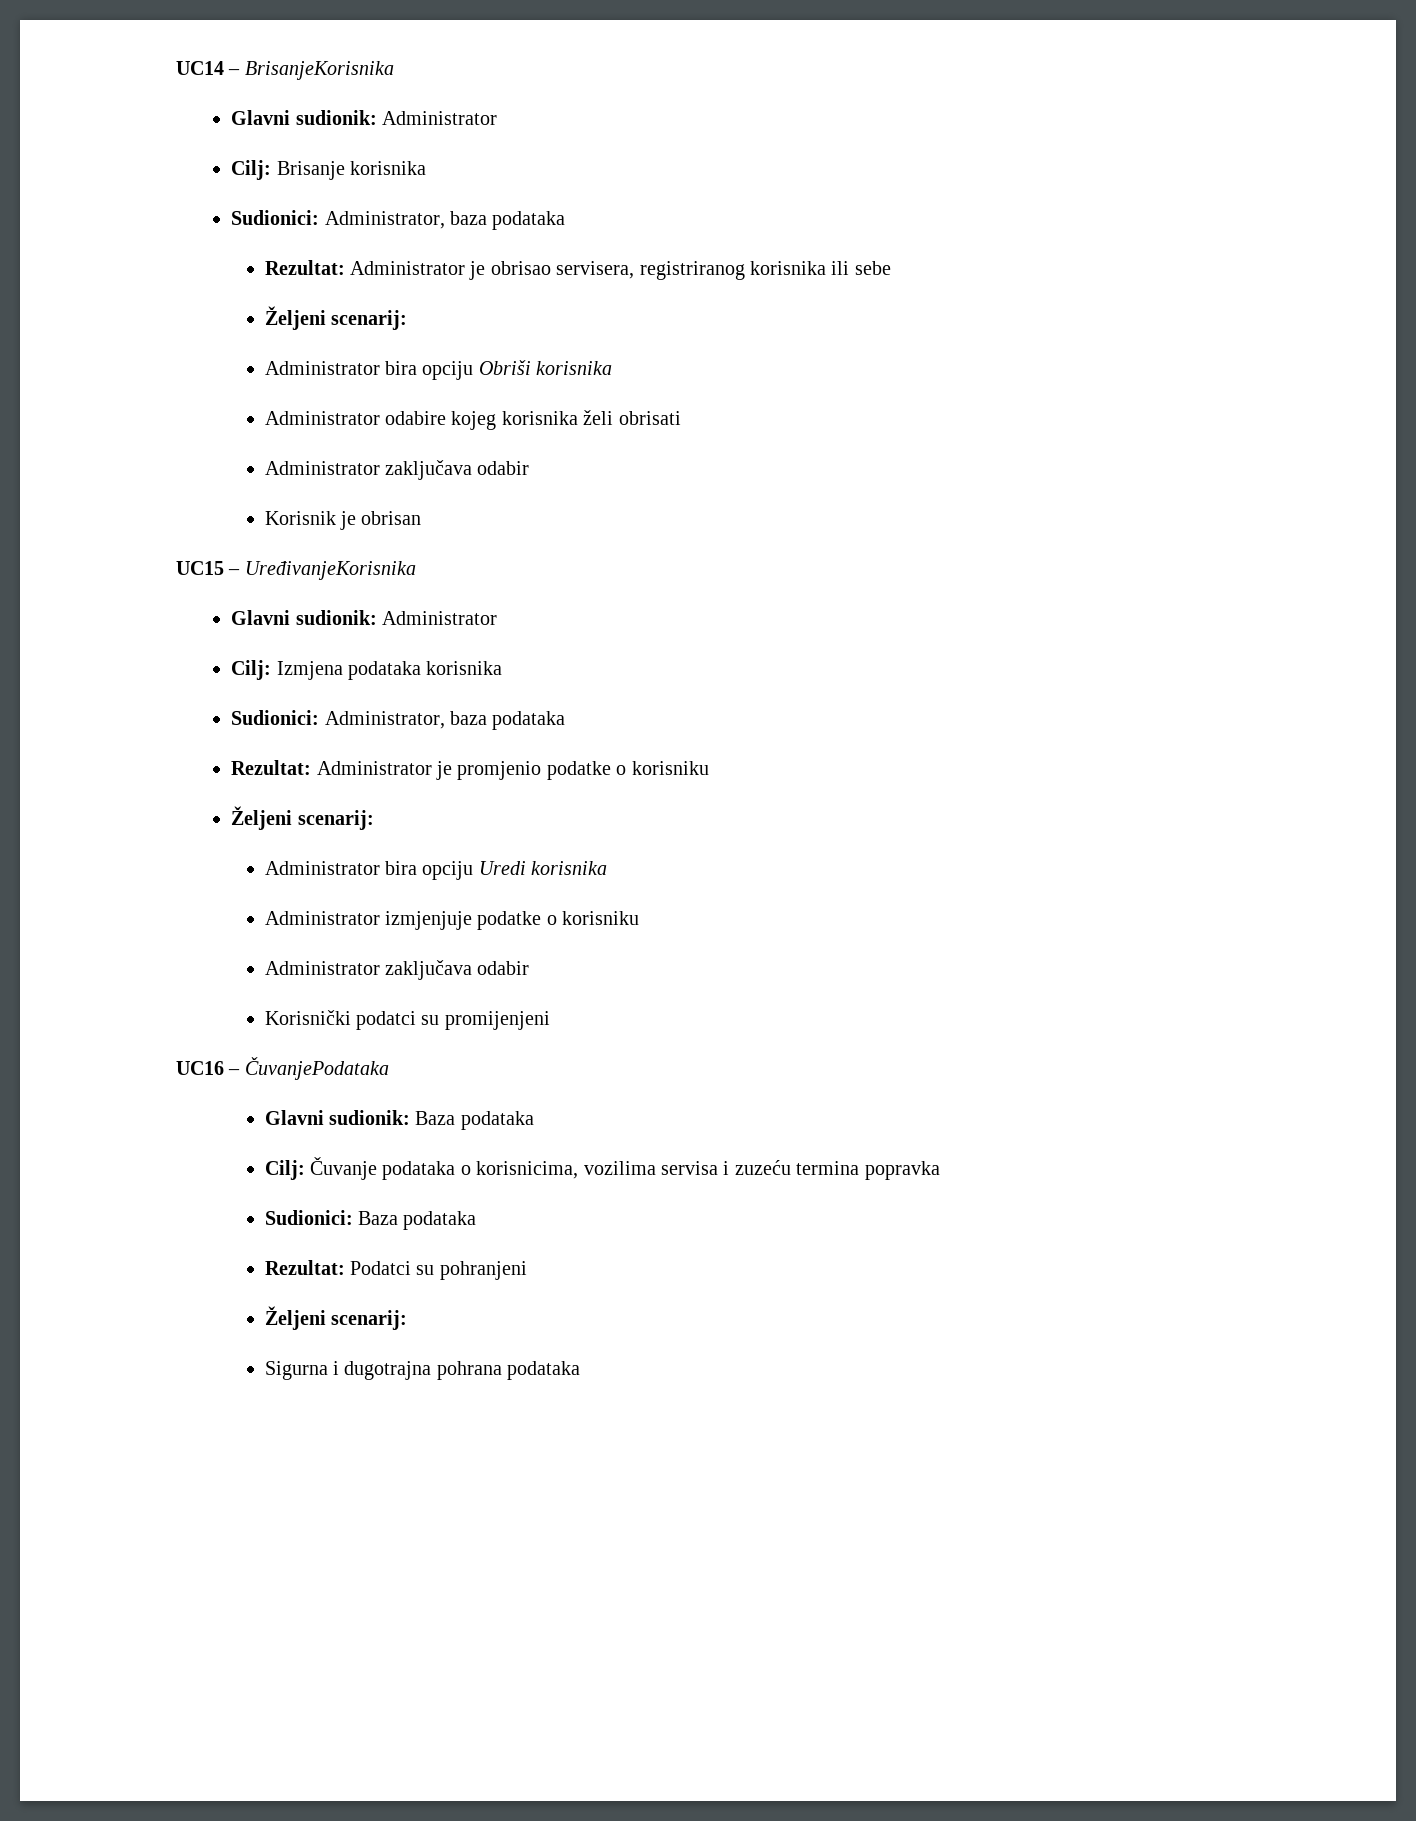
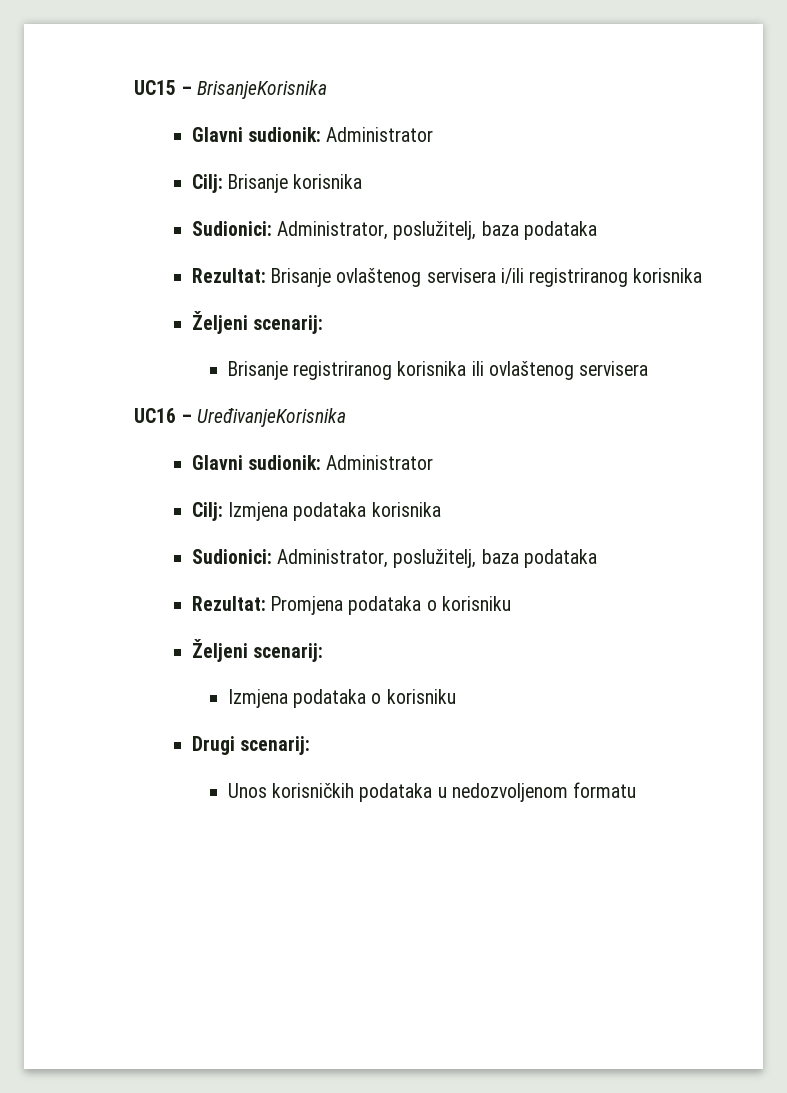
[175,61,224,75] UC14 -> [134,80,177,95] UC15
[450,211,566,230] [264,260,891,280] [264,306,408,330] [264,360,613,380] [264,410,681,430] [264,460,530,480] [264,511,422,530] [175,561,224,575] baza podataka // Rezultat: Administrator je obrisao servisera, registriranog korisnika ili sebe // Željeni scenarij: // Administrator bira opciju Obriši korisnika // Administrator odabire kojeg korisnika želi obrisati // Administrator zaključava odabir // Korisnik je obrisan // UC15 -> [393,221,597,240] [191,268,703,287] [191,311,324,334] [227,361,649,380] [134,408,177,423] poslužitelj, baza podataka // Rezultat: Brisanje ovlaštenog servisera i/ili registriranog korisnika // Željeni scenarij: // Brisanje registriranog korisnika ili ovlaštenog servisera // UC16
[450,711,566,730] [231,760,611,780] baza podataka // Rezultat: Administrator je promjenio podatke -> [393,549,597,568] [191,596,422,615] poslužitelj, baza podataka // Rezultat: Promjena podataka
[264,861,608,880] [264,911,640,930] [264,960,530,980] [264,1010,550,1030] [175,1057,389,1080] [264,1110,534,1130] [264,1157,940,1180] [264,1210,477,1230] [264,1260,527,1280] [264,1306,408,1330] [264,1361,581,1380] Administrator bira opciju Uredi korisnika // Administrator izmjenjuje podatke o korisniku // Administrator zaključava odabir // Korisnički podatci su promijenjeni // UC16 – ČuvanjePodataka // Glavni sudionik: Baza podataka // Cilj: Čuvanje podataka o korisnicima, vozilima servisa i zuzeću termina popravka // Sudionici: Baza podataka // Rezultat: Podatci su pohranjeni // Željeni scenarij: // Sigurna i dugotrajna pohrana podataka -> [227,689,456,708] [191,736,311,755] [227,782,637,802] Izmjena podataka o korisniku // Drugi scenarij: // Unos korisničkih podataka u nedozvoljenom formatu

